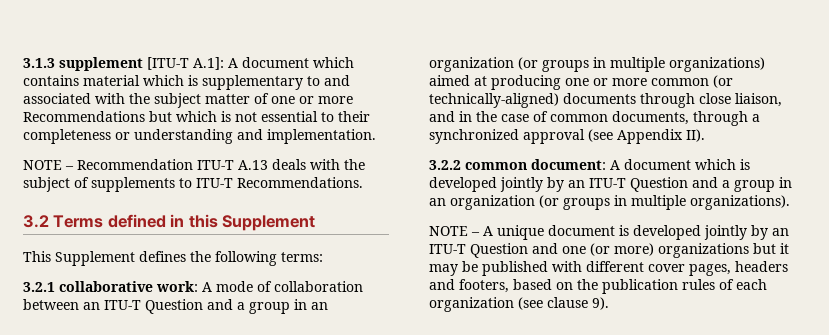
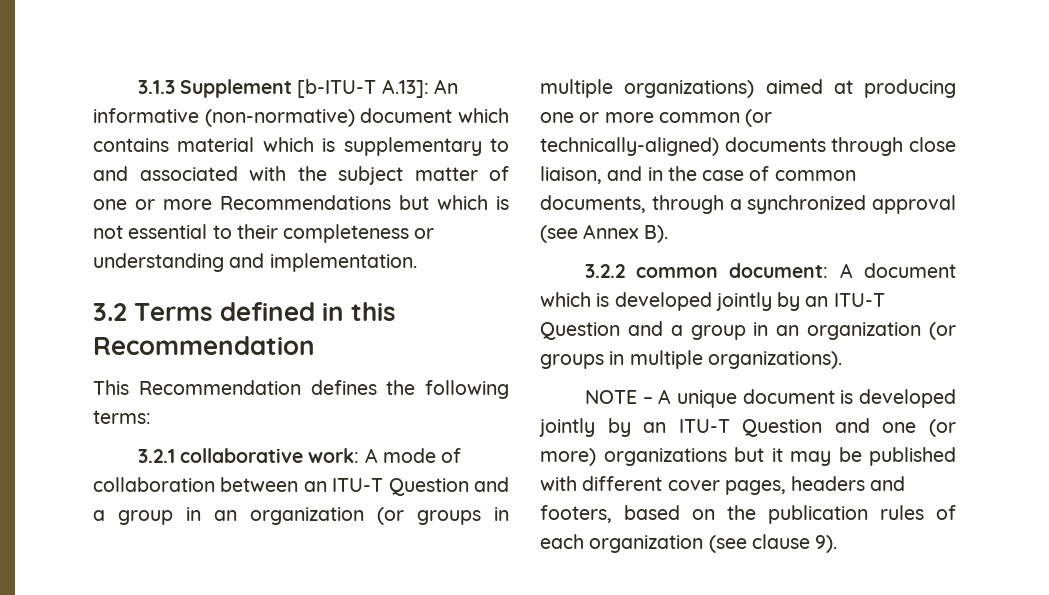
[59,57,238,71] supplement [ITU-T A.1]: A -> [180,79,458,98] [93,108,355,127] Supplement [b-ITU-T A.13]: An informative (non-normative)
[23,159,365,170] [23,177,363,192] // NOTE – Recommendation ITU-T A.13 deals with the subject of supplements to ITU-T Recommendations. -> (417, 262) none
[222,215,316,231] Supplement -> [93,336,315,355] Recommendation
[55,251,135,266] Supplement -> [138,380,301,395] Recommendation
[617,129,705,144] Appendix II). -> [583,224,668,243] Annex B).

